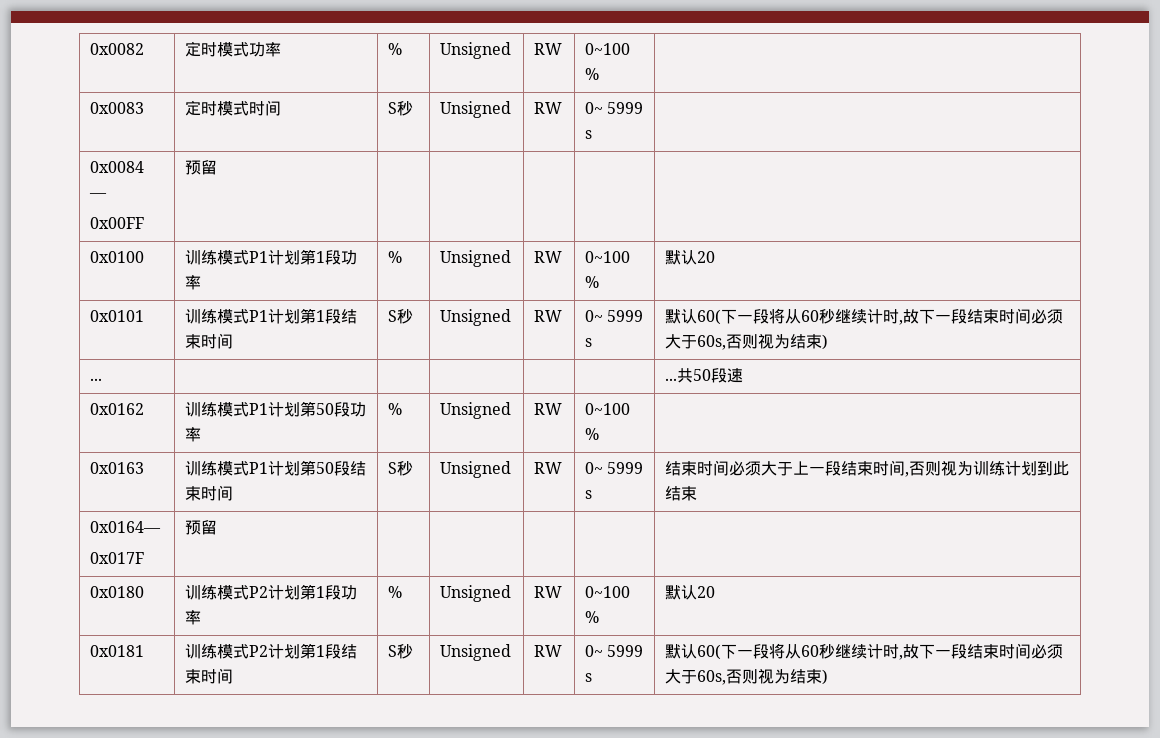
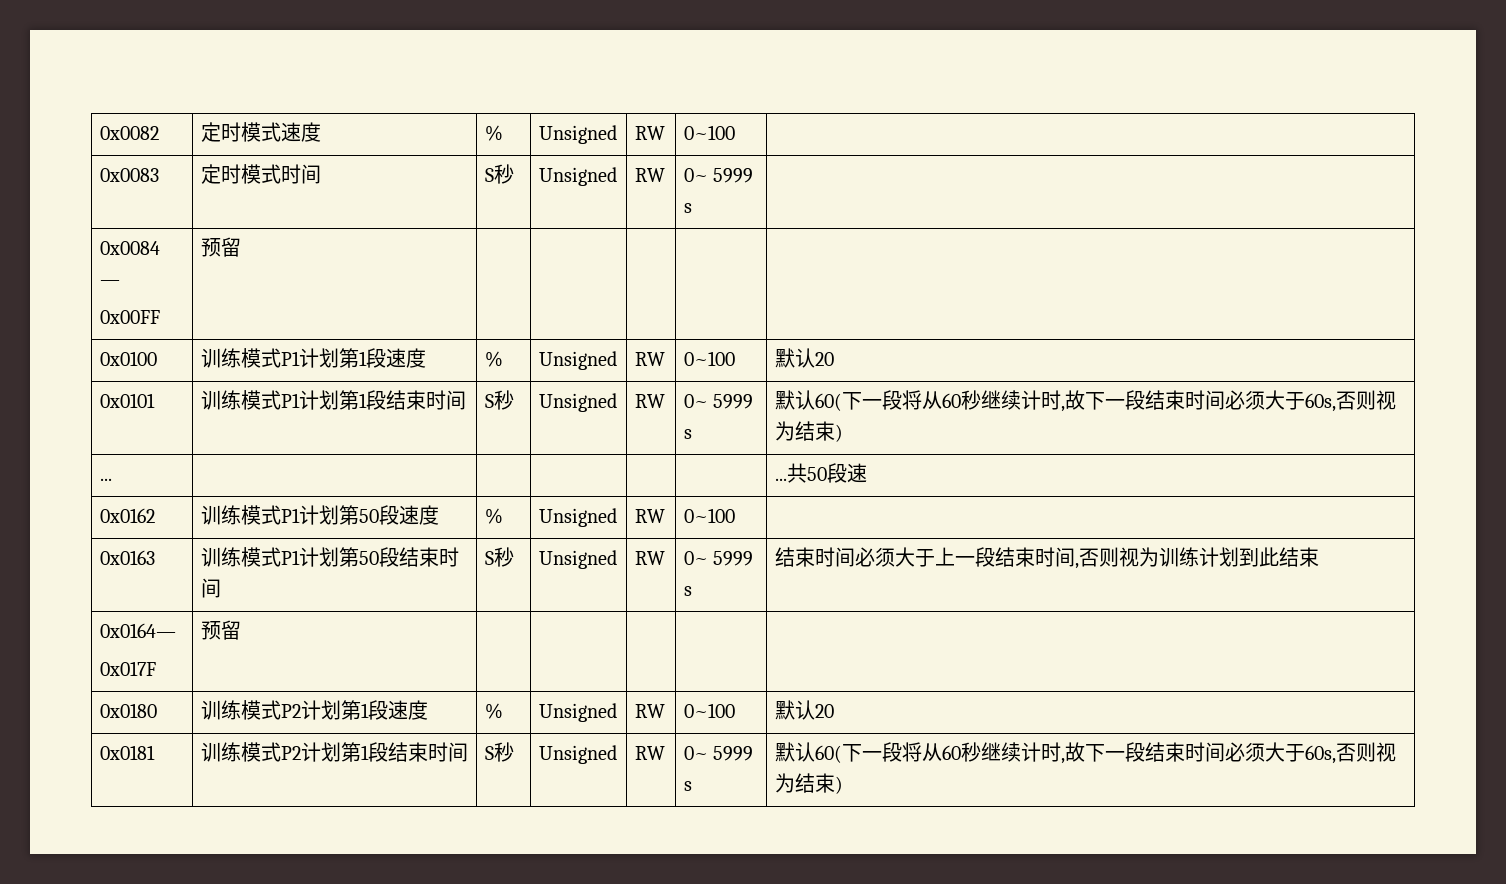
[249,42,282,57] [388,43,403,55] [440,42,512,59] [534,43,563,55] [585,43,631,55] [585,68,600,80] 功率 | % | Unsigned | RW | 0~100 % -> [280,122,321,142] [484,125,503,141] [538,125,617,144] [634,126,665,140] [683,125,735,140] 速度 | % | Unsigned | RW | 0~100
[341,250,358,265] [185,275,202,290] [388,251,403,263] [440,250,512,267] [534,251,563,263] [585,251,631,263] [585,276,600,288] 功率 | % | Unsigned | RW | 0~100 % -> [385,348,426,368] [484,351,503,367] [538,351,617,370] [634,352,665,366] [683,351,735,366] 速度 | % | Unsigned | RW | 0~100
[350,402,367,417] [185,427,202,442] [388,403,403,415] [440,402,512,419] [534,403,563,415] [585,403,631,415] [585,428,600,440] 功率 | % | Unsigned | RW | 0~100 % -> [398,505,439,525] [484,508,503,524] [538,508,617,527] [634,509,665,523] [683,508,735,523] 速度 | % | Unsigned | RW | 0~100
[341,585,358,600] [185,610,202,625] [388,586,403,598] [440,585,512,602] [534,586,563,598] [585,586,631,598] [585,611,600,623] 功率 | % | Unsigned | RW | 0~100 % -> [387,700,428,720] [484,703,503,719] [538,703,617,722] [634,704,665,718] [683,703,735,718] 速度 | % | Unsigned | RW | 0~100

